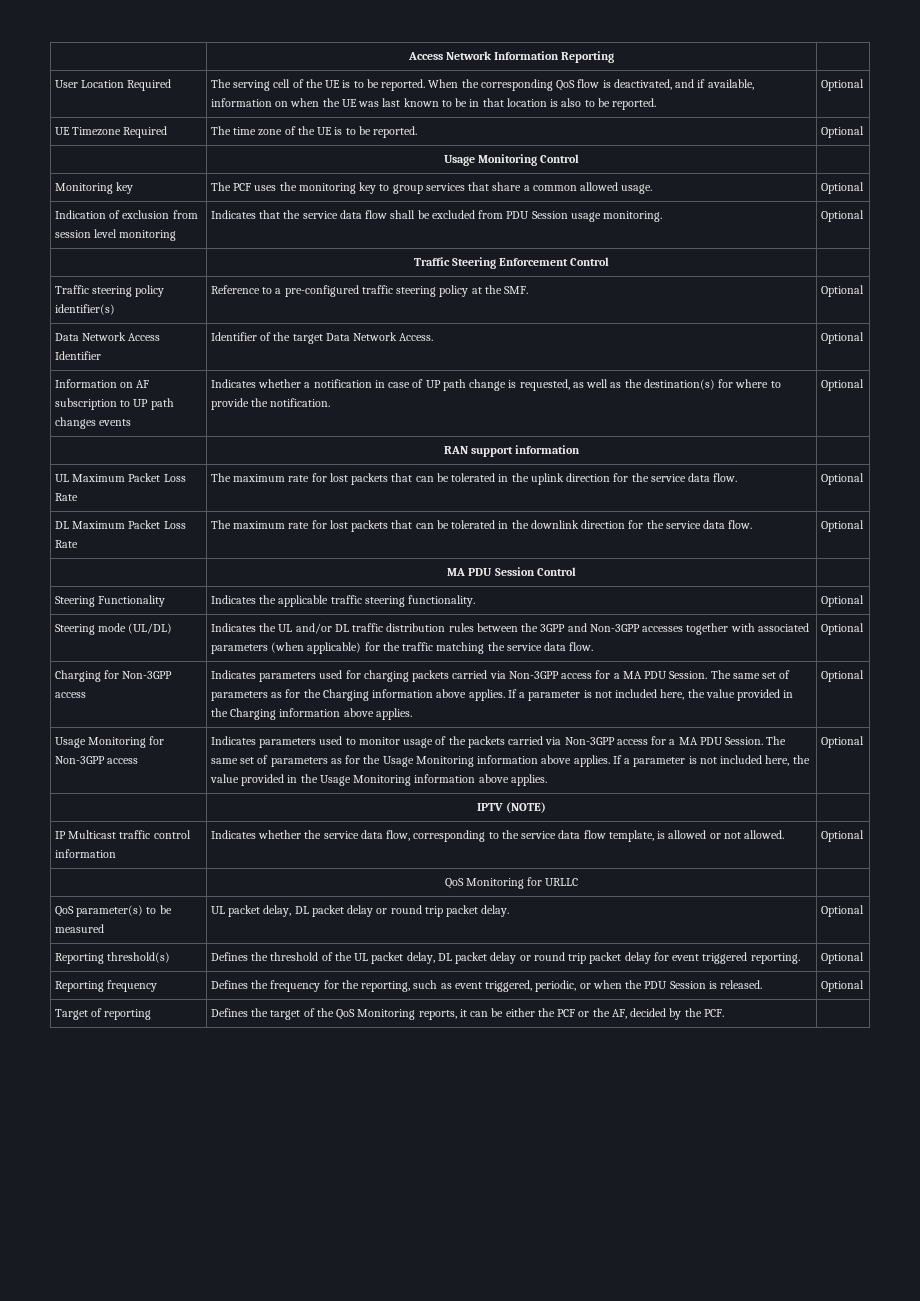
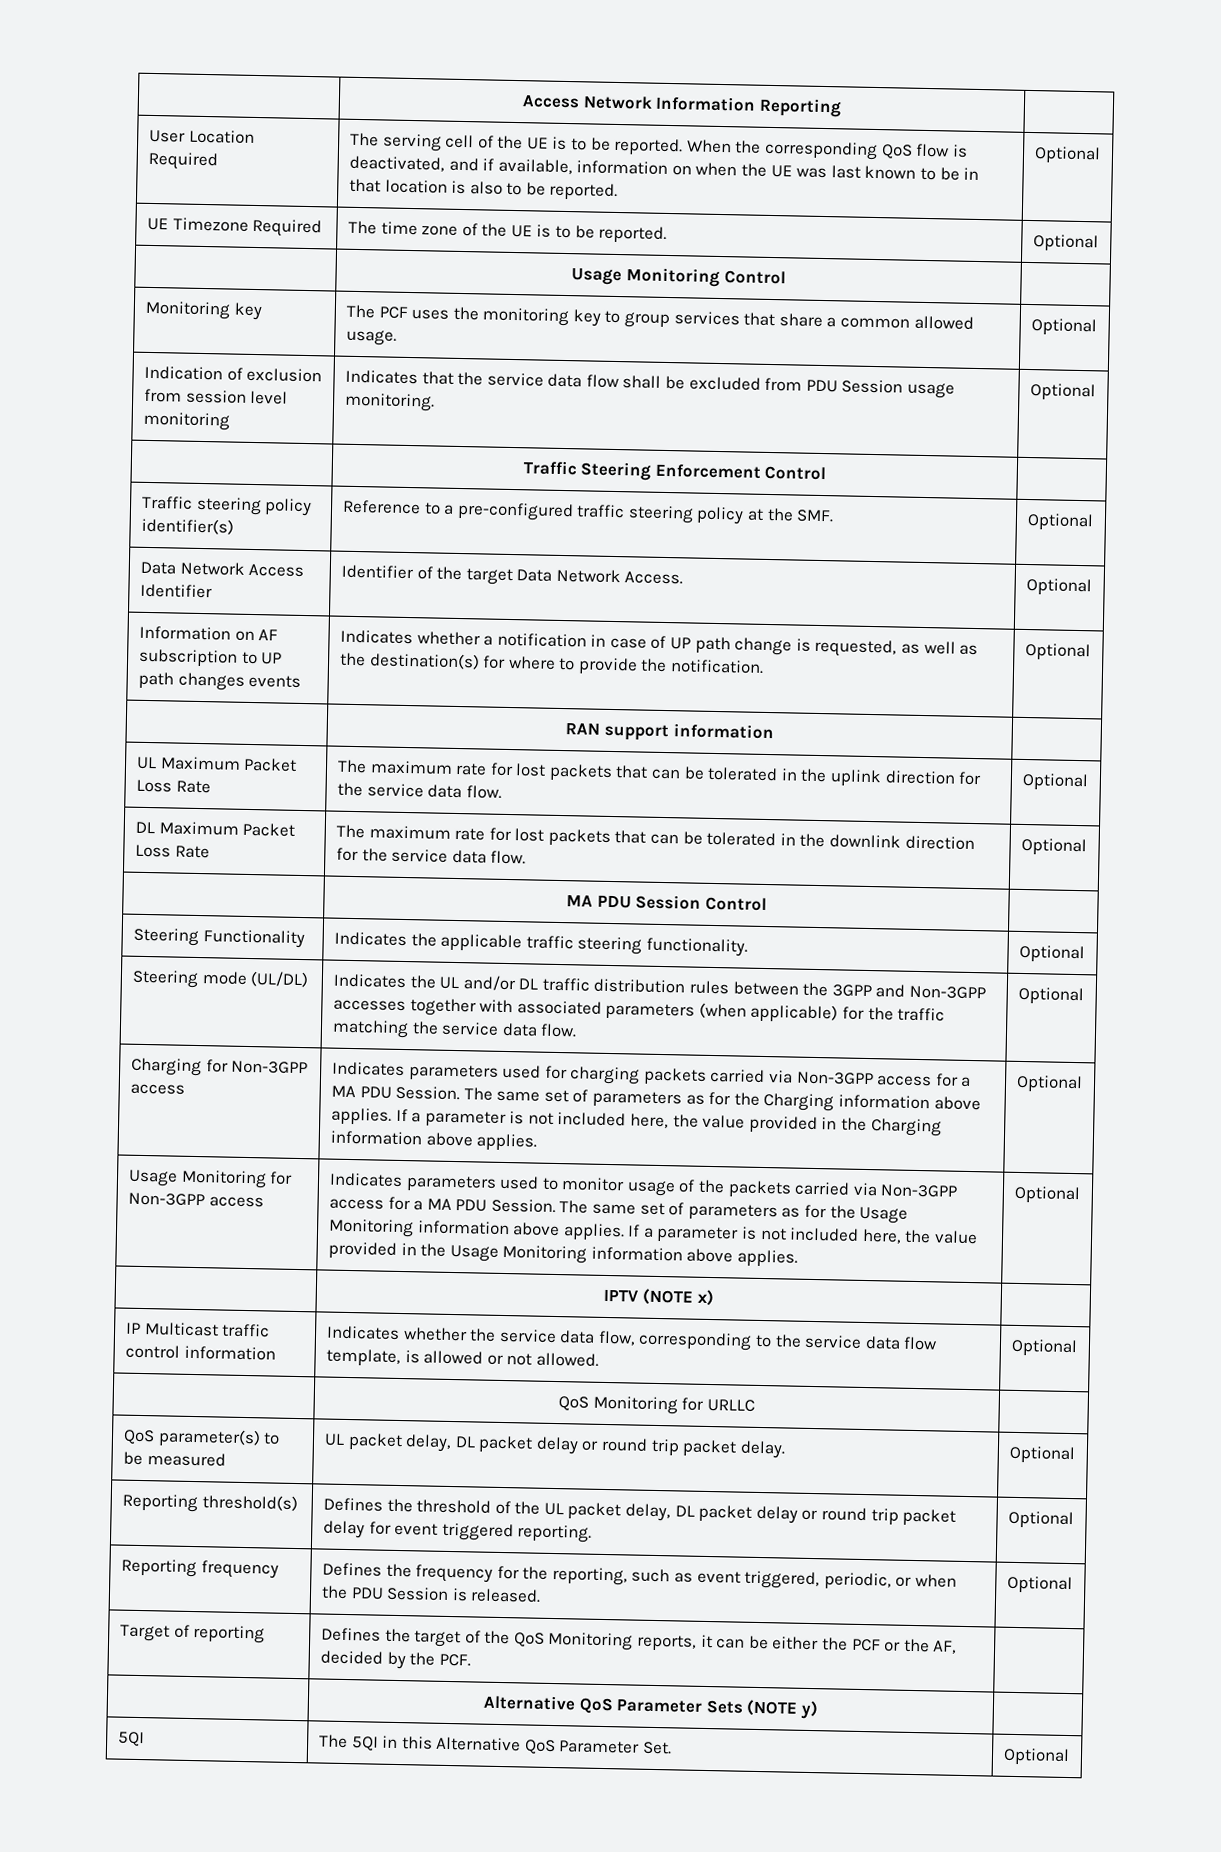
[506,802,547,813] (NOTE) -> [642,1288,714,1307] (NOTE x)
(724, 1013) none -> [483,1694,819,1720] [117,1731,145,1747] [318,1734,673,1755] [1002,1747,1070,1766] // | Alternative QoS Parameter Sets (NOTE y) | // 5QI | The 5QI in this Alternative QoS Parameter Set. | Optional

